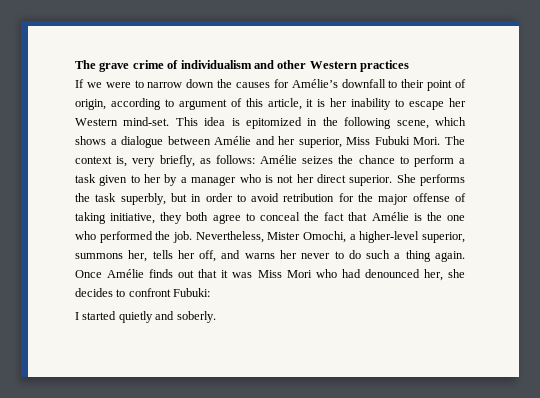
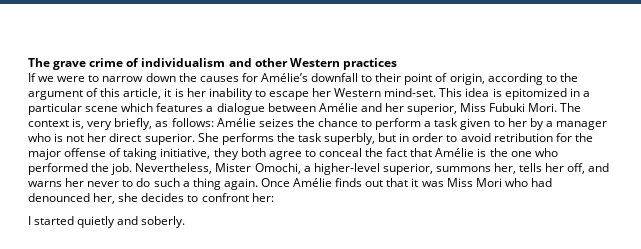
(174, 103) none -> [559,73,578,82] the
[322,117,466,129] [75,136,106,145] the following scene, which shows -> [582,91,590,97] [28,103,204,115] a particular scene which features
[173,288,211,297] Fubuki: -> [251,193,274,202] her:

